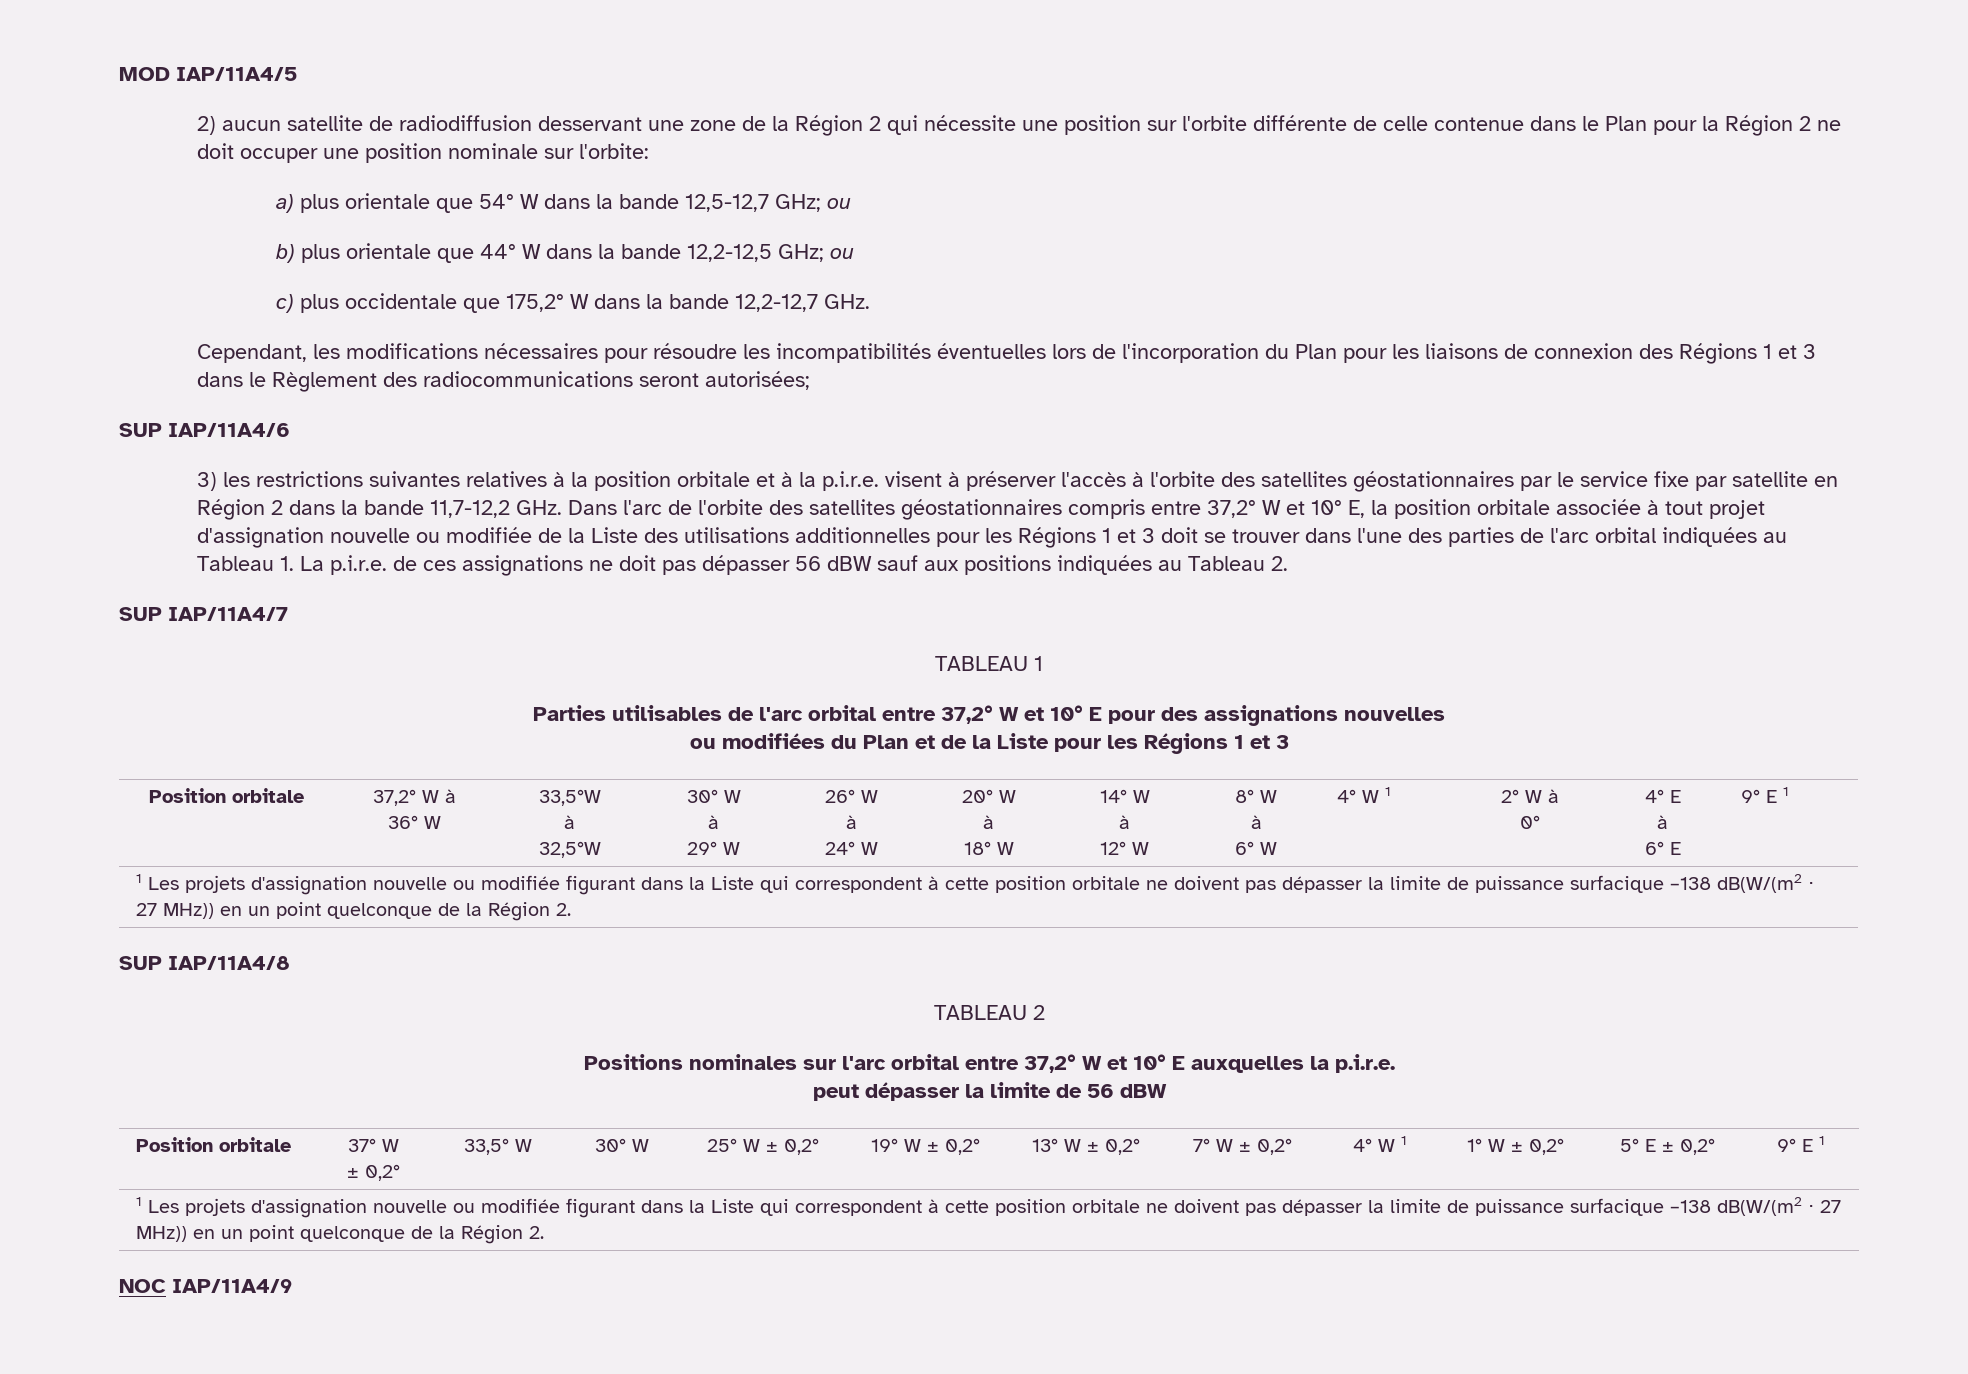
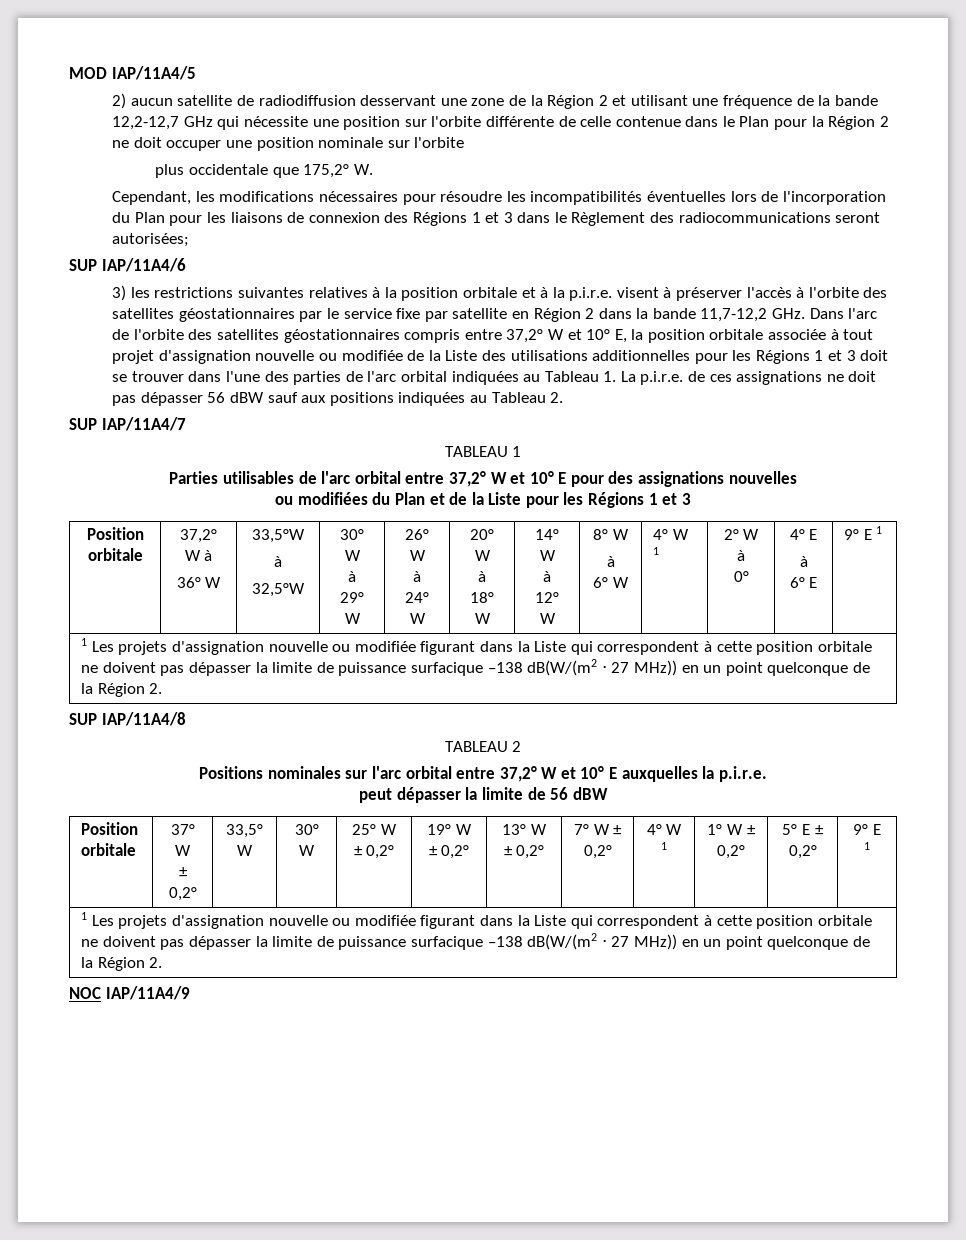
(882, 123) none -> [612,95,878,109] [112,116,213,130] et utilisant une fréquence de la bande 12,2-12,7 GHz
[579,143,650,159] [275,193,851,213] [275,243,854,263] [275,293,870,313] l'orbite: // a) plus orientale que 54° W dans la bande 12,5-12,7 GHz; ou // b) plus orientale que 44° W dans la bande 12,2-12,5 GHz; ou // c) plus occidentale que 175,2° W dans la bande 12,2-12,7 GHz. -> [414,137,465,148] [155,164,373,178] l'orbite // plus occidentale que 175,2° W.

